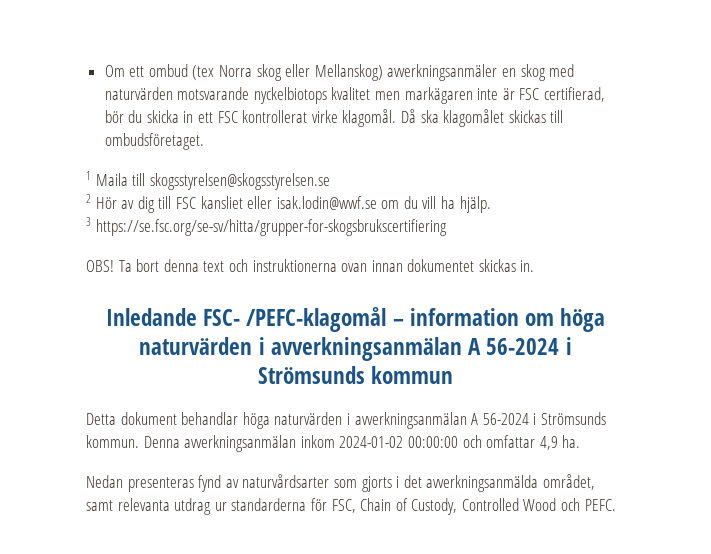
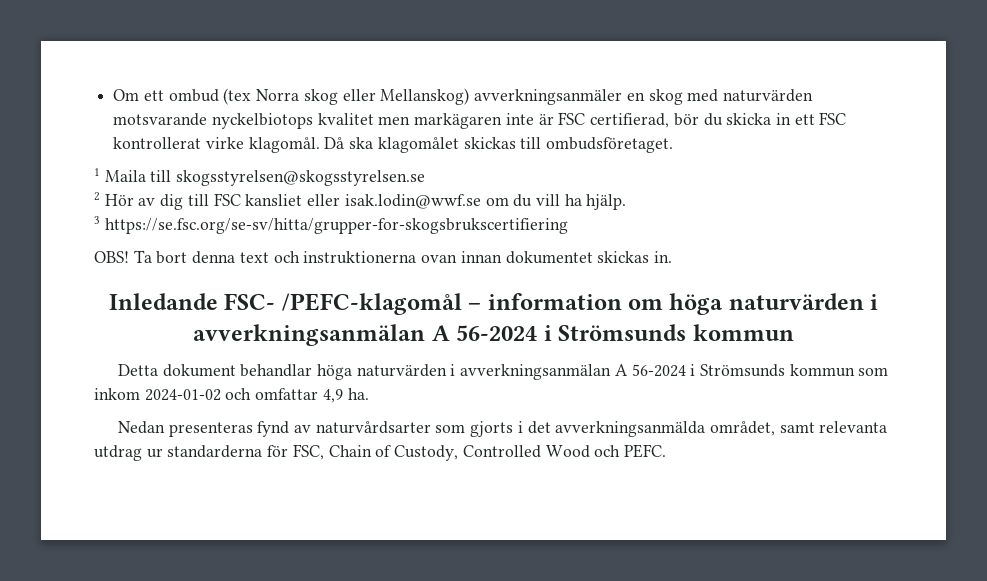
[86,435,297,452] kommun. Denna avverkningsanmälan -> [789,364,889,377] kommun som
[407,436,458,448] 00:00:00 -> (221, 395) none

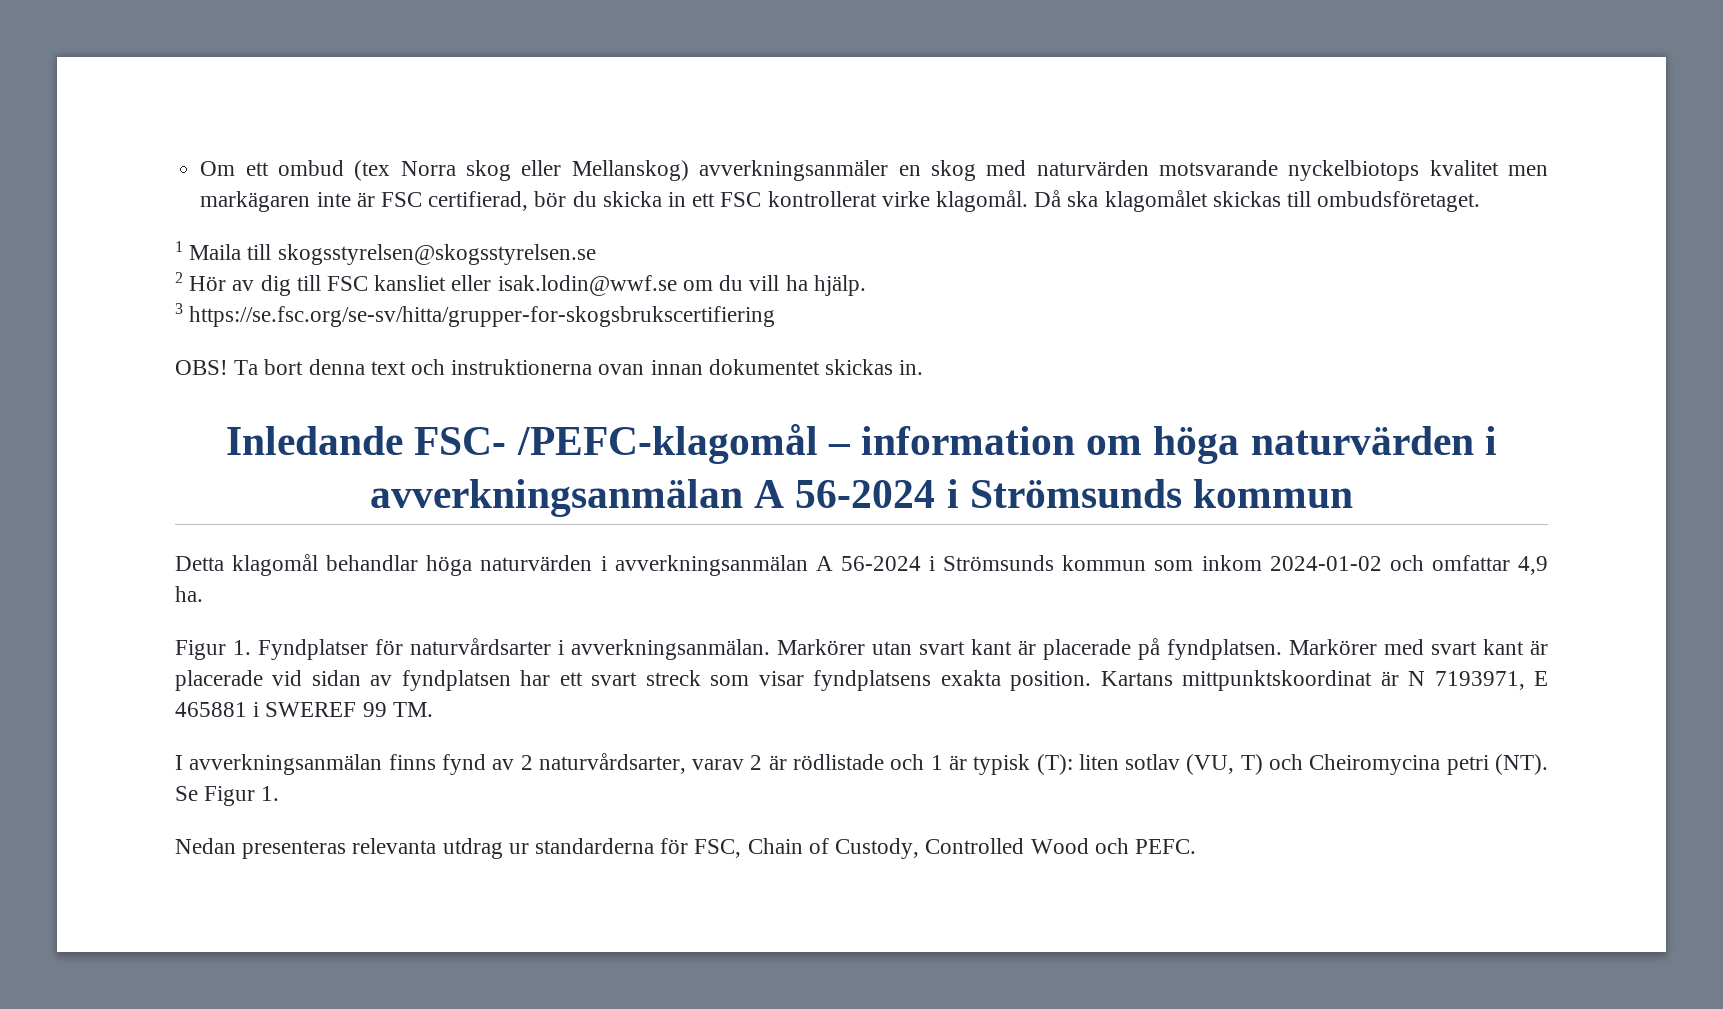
[162,364,236,377] dokument -> [232,554,319,576] klagomål
[117,421,815,437] Nedan presenteras fynd av naturvårdsarter som gjorts i det avverkningsanmälda området, samt -> [175,638,1548,660] [175,670,1548,691] [175,702,433,717] [175,753,1549,775] [175,786,280,806] [175,838,347,859] Figur 1. Fyndplatser för naturvårdsarter i avverkningsanmälan. Markörer utan svart kant är placerade på fyndplatsen. Markörer med svart kant är placerade vid sidan av fyndplatsen har ett svart streck som visar fyndplatsens exakta position. Kartans mittpunktskoordinat är N 7193971, E 465881 i SWEREF 99 TM. // I avverkningsanmälan finns fynd av 2 naturvårdsarter, varav 2 är rödlistade och 1 är typisk (T): liten sotlav (VU, T) och Cheiromycina petri (NT). Se Figur 1. // Nedan presenteras

